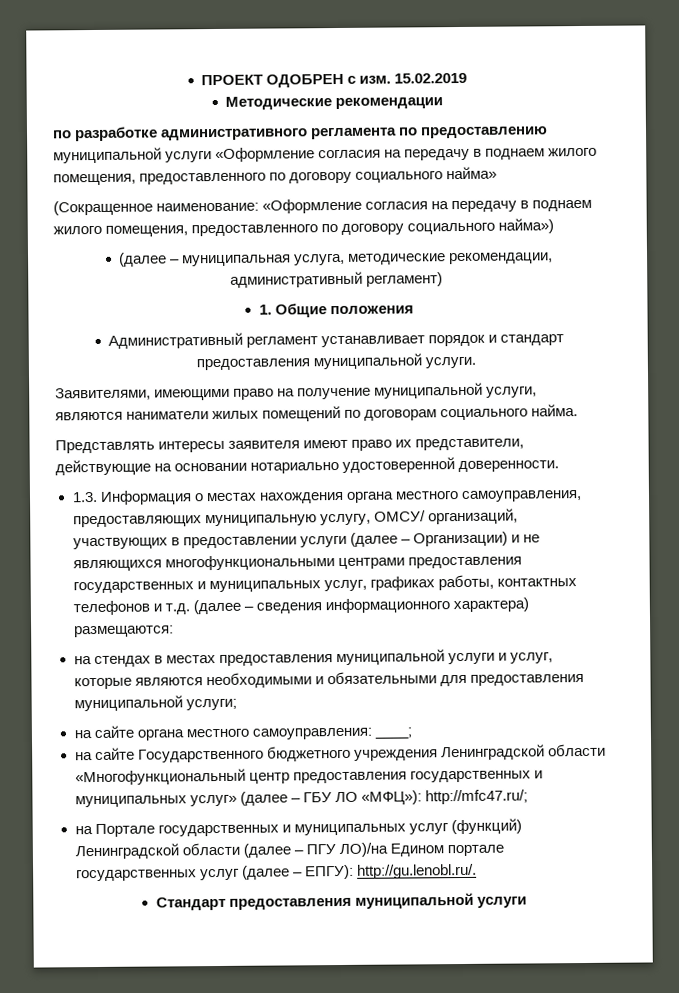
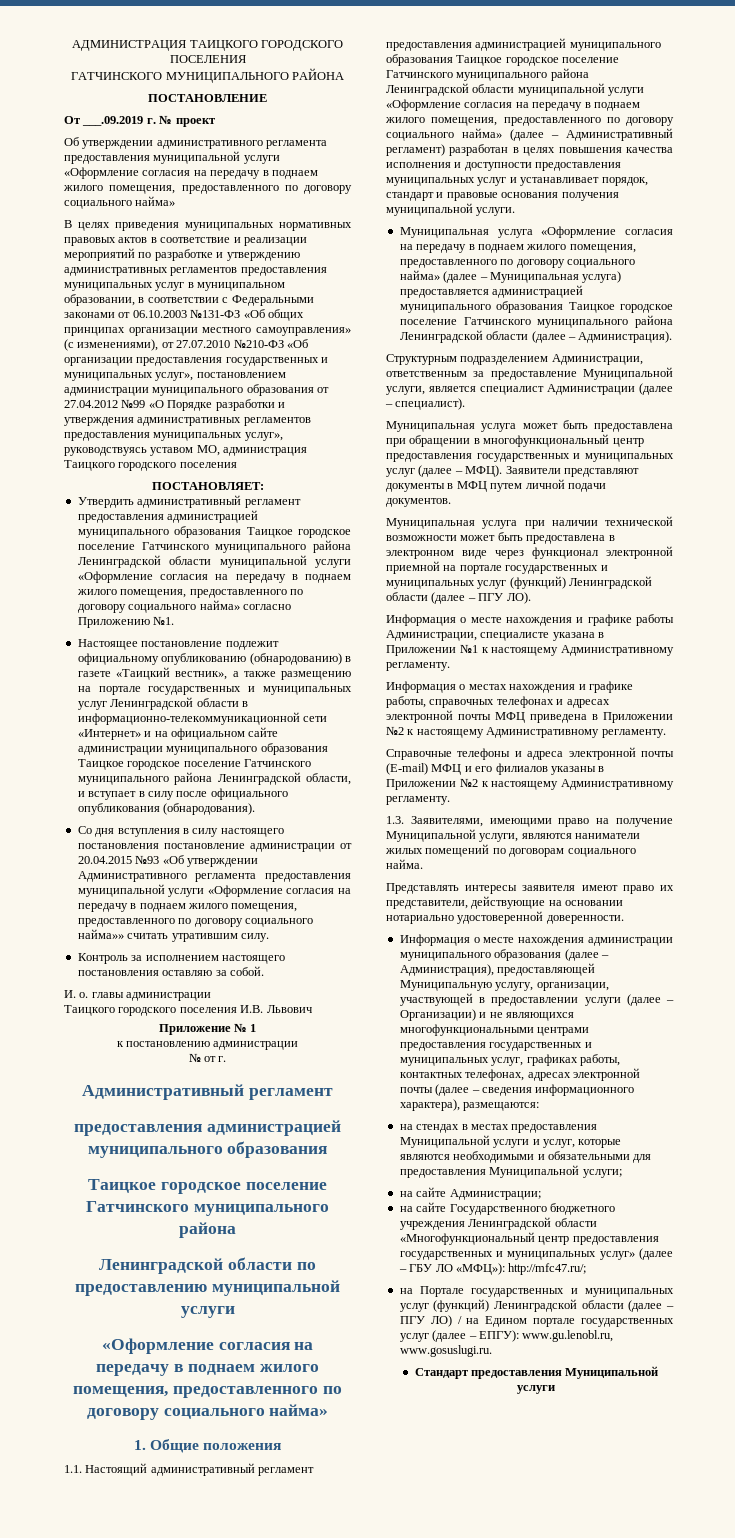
[201,72,468,88] [225,96,444,110] [52,126,549,142] ПРОЕКТ ОДОБРЕН с изм. 15.02.2019 // Методические рекомендации // по разработке административного регламента по предоставлению -> [72,40,343,51] [169,55,246,63] [71,68,344,83] [148,94,267,102] [64,115,215,127] [64,137,328,149] [64,155,150,164] АДМИНИСТРАЦИЯ ТАИЦКОГО ГОРОДСКОГО ПОСЕЛЕНИЯ // ГАТЧИНСКОГО МУНИЦИПАЛЬНОГО РАЙОНА // ПОСТАНОВЛЕНИЕ // От ___.09.2019 г. № проект // Об утверждении административного регламента предоставления
[53,200,260,216] (Сокращенное наименование: -> [64,220,352,231] [64,237,307,246] [64,248,300,261] [64,267,327,276] [64,282,286,291] [64,294,314,306] [64,309,304,321] [64,327,351,336] [64,339,308,351] [64,357,329,366] [64,372,286,381] [64,384,330,396] [64,399,285,411] [64,417,311,426] [64,432,283,441] [64,445,308,456] [64,460,237,471] [151,482,264,490] [77,495,301,508] [77,510,259,523] [77,526,351,538] [77,540,351,553] [77,555,351,568] В целях приведения муниципальных нормативных правовых актов в соответствие и реализации мероприятий по разработке и утверждению административных регламентов предоставления муниципальных услуг в муниципальном образовании, в соответствии с Федеральными законами от 06.10.2003 №131-ФЗ «Об общих принципах организации местного самоуправления» (с изменениями), от 27.07.2010 №210-ФЗ «Об организации предоставления государственных и муниципальных услуг», постановлением администрации муниципального образования от 27.04.2012 №99 «О Порядке разработки и утверждения административных регламентов предоставления муниципальных услуг», руководствуясь уставом МО, администрация Таицкого городского поселения // ПОСТАНОВЛЯЕТ: // Утвердить административный регламент предоставления администрацией муниципального образования Таицкое городское поселение Гатчинского муниципального района Ленинградской области муниципальной услуги
[498,218,555,234] [118,252,554,267] [229,271,443,288] [258,303,414,318] [108,332,565,349] [196,353,477,371] найма») // (далее – муниципальная услуга, методические рекомендации, административный регламент) // 1. Общие положения // Административный регламент устанавливает порядок и стандарт предоставления муниципальной услуги. // -> [199,600,291,610] [77,616,175,628] [77,639,279,650] [77,653,352,665] [77,667,351,680] [77,686,352,695] [77,697,248,710] [77,712,328,725] [77,727,279,740] [77,743,328,755] [77,759,311,770] [77,772,351,785] [77,788,288,800] [77,803,256,815] [77,826,284,837] [77,843,352,852] [77,855,258,867] [77,871,351,882] [77,884,351,897] [77,903,298,912] [77,918,313,927] [77,929,269,942] [77,953,285,964] [77,966,264,976] [64,990,212,1001] [64,1005,312,1016] [158,1023,257,1035] [116,1041,299,1050] [188,1053,227,1062] [82,1084,333,1100] [74,1120,341,1136] [87,1141,328,1158] [88,1179,327,1194] [86,1201,329,1216] [179,1222,236,1238] [99,1257,316,1274] [75,1280,340,1296] [180,1306,235,1318] [101,1338,314,1354] [96,1364,319,1376] [73,1386,342,1398] [86,1404,329,1420] [133,1439,282,1453] [64,1463,315,1476] [386,38,661,51] [386,54,620,66] [386,68,589,81] [386,83,645,96] [386,99,640,111] [385,117,674,126] [386,128,673,141] [386,144,673,156] [386,162,622,171] [386,177,648,186] [386,192,619,201] [386,203,516,216] [399,226,673,238] [399,244,636,253] [399,259,635,268] [399,270,622,283] [399,285,584,298] [399,301,673,313] [399,315,673,328] [399,330,673,343] [386,354,643,365] [386,367,673,380] [386,383,673,395] [385,398,466,410] [386,420,673,432] [386,434,644,447] [386,453,674,462] [386,465,639,477] [386,479,606,492] [386,498,451,507] [386,516,673,529] [386,532,615,544] [386,546,673,559] [386,561,608,574] [386,576,653,589] [386,592,531,604] [386,614,674,626] [386,630,605,641] [386,644,674,656] [386,662,450,671] [386,681,633,693] [386,696,610,708] [386,710,673,723] [386,726,666,738] [386,747,674,760] [386,763,605,775] [386,778,674,790] [386,796,450,805] [386,816,404,824] найма» согласно Приложению №1. // Настоящее постановление подлежит официальному опубликованию (обнародованию) в газете «Таицкий вестник», а также размещению на портале государственных и муниципальных услуг Ленинградской области в информационно-телекоммуникационной сети «Интернет» и на официальном сайте администрации муниципального образования Таицкое городское поселение Гатчинского муниципального района Ленинградской области, и вступает в силу после официального опубликования (обнародования). // Со дня вступления в силу настоящего постановления постановление администрации от 20.04.2015 №93 «Об утверждении Административного регламента предоставления муниципальной услуги «Оформление согласия на передачу в поднаем жилого помещения, предоставленного по договору социального найма»» считать утратившим силу. // Контроль за исполнением настоящего постановления оставляю за собой. // И. о. главы администрации // Таицкого городского поселения И.В. Львович // Приложение № 1 // к постановлению администрации // № от г. // Административный регламент // предоставления администрацией муниципального образования // Таицкое городское поселение Гатчинского муниципального района // Ленинградской области по предоставлению муниципальной услуги // «Оформление согласия на передачу в поднаем жилого помещения, предоставленного по договору социального найма» // 1. Общие положения // 1.1. Настоящий административный регламент предоставления администрацией муниципального образования Таицкое городское поселение Гатчинского муниципального района Ленинградской области муниципальной услуги «Оформление согласия на передачу в поднаем жилого помещения, предоставленного по договору социального найма» (далее – Административный регламент) разработан в целях повышения качества исполнения и доступности предоставления муниципальных услуг и устанавливает порядок, стандарт и правовые основания получения муниципальной услуги. // Муниципальная услуга «Оформление согласия на передачу в поднаем жилого помещения, предоставленного по договору социального найма» (далее – Муниципальная услуга) предоставляется администрацией муниципального образования Таицкое городское поселение Гатчинского муниципального района Ленинградской области (далее – Администрация). // Структурным подразделением Администрации, ответственным за предоставление Муниципальной услуги, является специалист Администрации (далее – специалист). // Муниципальная услуга может быть предоставлена при обращении в многофункциональный центр предоставления государственных и муниципальных услуг (далее – МФЦ). Заявители представляют документы в МФЦ путем личной подачи документов. // Муниципальная услуга при наличии технической возможности может быть предоставлена в электронном виде через функционал электронной приемной на портале государственных и муниципальных услуг (функций) Ленинградской области (далее – ПГУ ЛО). // Информация о месте нахождения и графике работы Администрации, специалисте указана в Приложении №1 к настоящему Административному регламенту. // Информация о местах нахождения и графике работы, справочных телефонах и адресах электронной почты МФЦ приведена в Приложении №2 к настоящему Административному регламенту. // Справочные телефоны и адреса электронной почты (E-mail) МФЦ и его филиалов указаны в Приложении №2 к настоящему Административному регламенту. // 1.3.
[374,382,484,399] муниципальной -> [386,829,476,842] Муниципальной
[71,490,582,505] [72,508,518,528] [72,537,168,550] 1.3. Информация о местах нахождения органа местного самоуправления, предоставляющих муниципальную услугу, ОМСУ/ организаций, участвующих -> [399,934,673,946] [399,949,609,961] [399,963,596,976] [399,980,609,991] [399,993,473,1006] Информация о месте нахождения администрации муниципального образования (далее – Администрация), предоставляющей Муниципальную услугу, организации, участвующей
[72,600,190,616] телефонов и т.д. -> [465,1068,640,1081] [399,1087,433,1093] телефонах, адресах электронной почты
[452,597,529,613] характера) -> [399,1099,460,1111] характера),
[335,649,445,666] муниципальной -> [399,1135,490,1148] Муниципальной
[73,695,183,712] муниципальной -> [489,1165,580,1178] Муниципальной
[136,727,412,741] органа местного самоуправления: ____; -> [449,1189,541,1200] Администрации;
[338,842,388,858] ЛО)/на -> [430,1315,480,1327] ЛО) / на
[356,863,477,879] http://gu.lenobl.ru/. -> [522,1330,614,1342] [399,1345,492,1357] www.gu.lenobl.ru, www.gosuslugi.ru.
[354,892,474,909] муниципальной -> [565,1366,659,1379] Муниципальной

